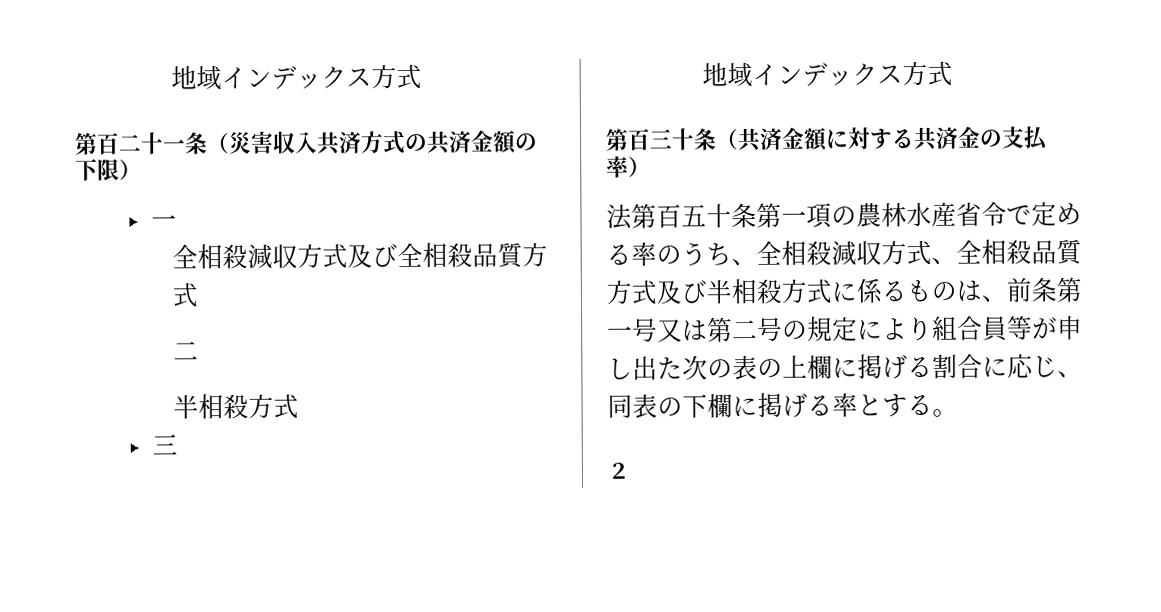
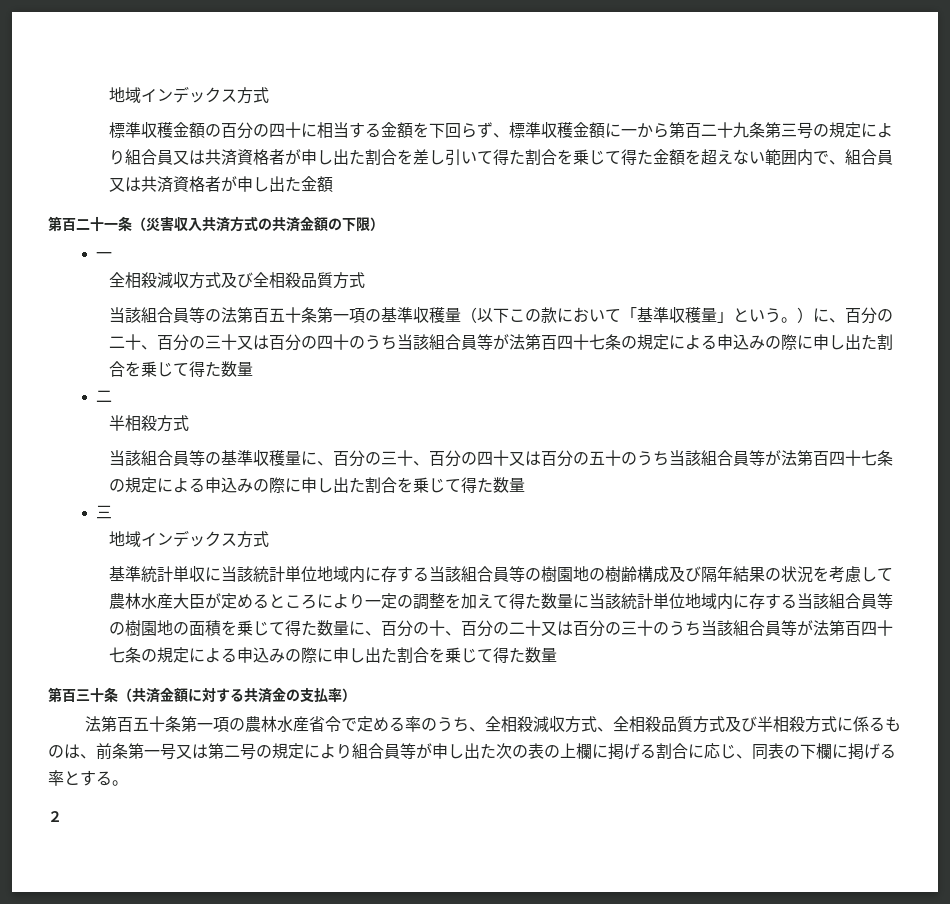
[171,63,423,91] 地域インデックス方式 -> [108,86,269,104] [108,122,893,139] [108,149,893,166] [108,176,333,193] 地域インデックス方式 // 標準収穫金額の百分の四十に相当する金額を下回らず、標準収穫金額に一から第百二十九条第三号の規定により組合員又は共済資格者が申し出た割合を差し引いて得た割合を乗じて得た金額を超えない範囲内で、組合員又は共済資格者が申し出た金額
[173,341,200,361] [173,393,300,420] 二 // 半相殺方式 -> [108,307,893,324] [108,334,893,351] [108,361,253,377] [96,390,113,402] [108,415,189,432] [108,450,893,467] [108,477,525,494] 当該組合員等の法第百五十条第一項の基準収穫量（以下この款において「基準収穫量」という。）に、百分の二十、百分の三十又は百分の四十のうち当該組合員等が法第百四十七条の規定による申込みの際に申し出た割合を乗じて得た数量 // 二 // 半相殺方式 // 当該組合員等の基準収穫量に、百分の三十、百分の四十又は百分の五十のうち当該組合員等が法第百四十七条の規定による申込みの際に申し出た割合を乗じて得た数量
(954, 73) none -> [108,566,893,583] [108,593,893,610] [108,620,893,637] [108,647,557,664] // 基準統計単収に当該統計単位地域内に存する当該組合員等の樹園地の樹齢構成及び隔年結果の状況を考慮して農林水産大臣が定めるところにより一定の調整を加えて得た数量に当該統計単位地域内に存する当該組合員等の樹園地の面積を乗じて得た数量に、百分の十、百分の二十又は百分の三十のうち当該組合員等が法第百四十七条の規定による申込みの際に申し出た割合を乗じて得た数量

